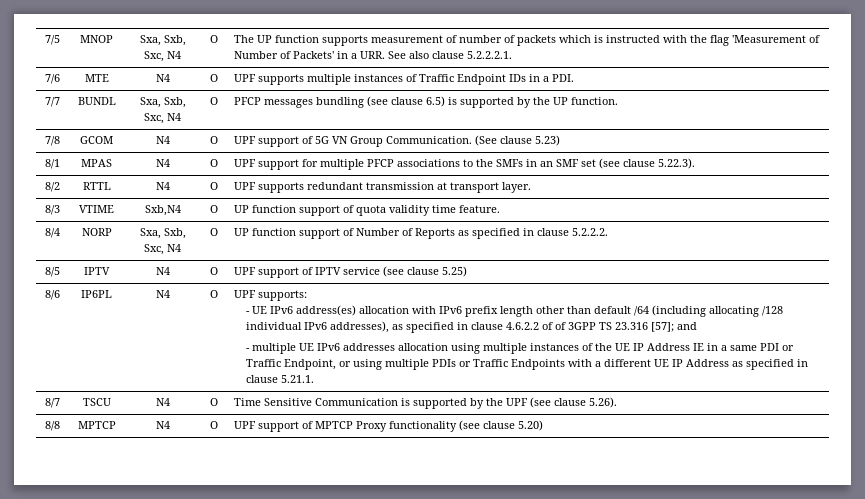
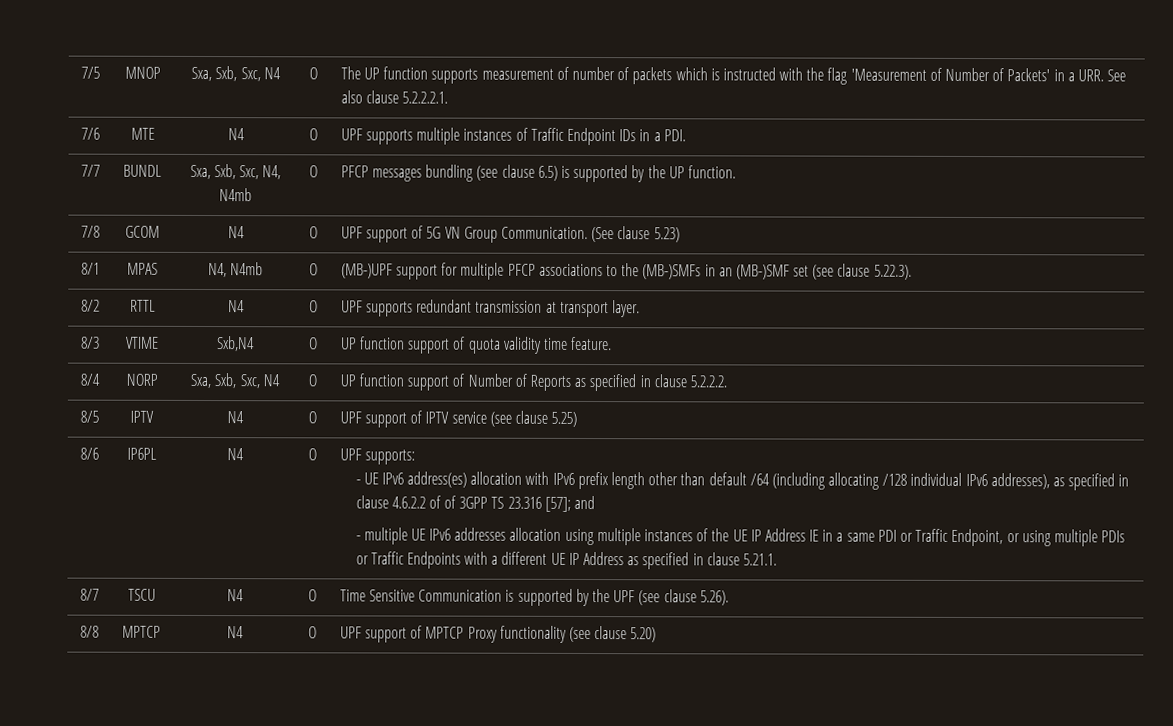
[167,113,181,121] N4 -> [262,165,282,180] [219,188,252,202] N4, N4mb
[155,159,170,167] [209,159,218,167] [234,159,257,167] N4 | O | UPF -> [207,262,264,278] [309,263,318,276] [340,263,393,279] N4, N4mb | O | (MB-)UPF
[496,159,524,167] SMFs -> [642,264,702,280] (MB-)SMFs
[556,159,580,167] SMF -> [735,264,790,280] (MB-)SMF

